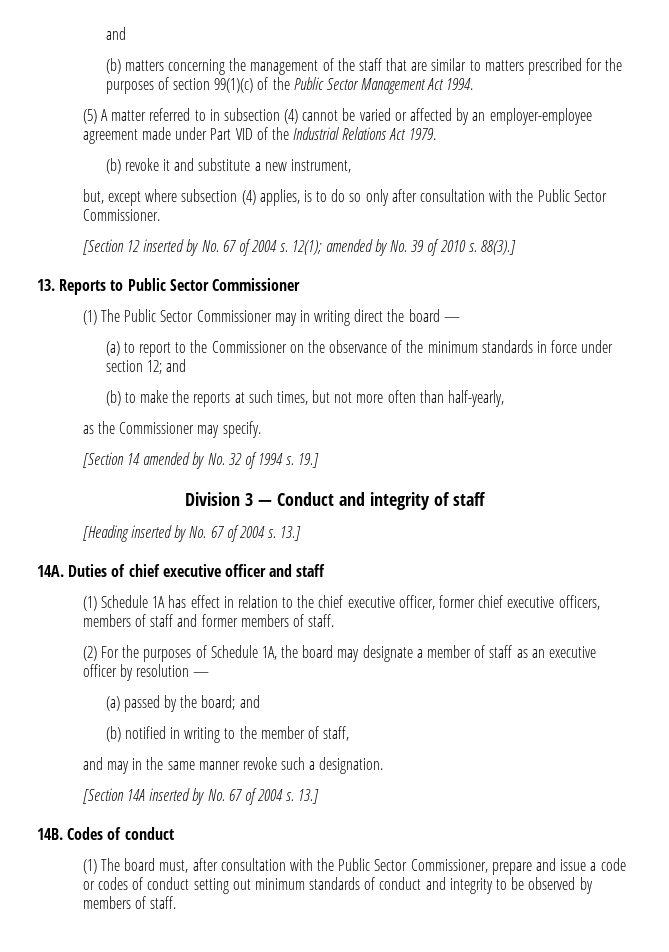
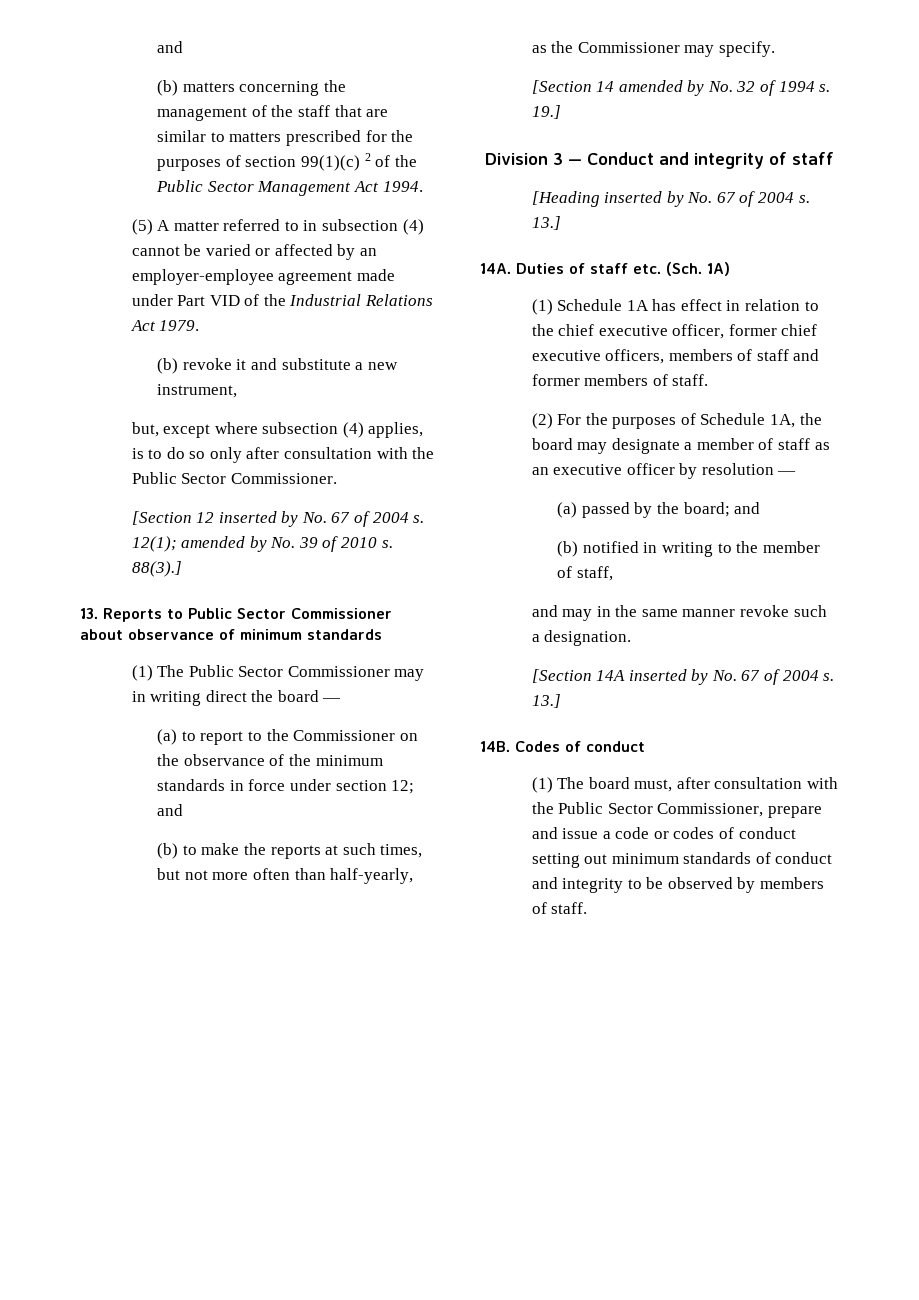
(254, 85) none -> [364,153,371,161] 2
(300, 284) none -> [80,629,382,640] about observance of minimum standards
[128,564,326,577] chief executive officer and staff -> [590,262,730,276] staff etc. (Sch. 1A)

